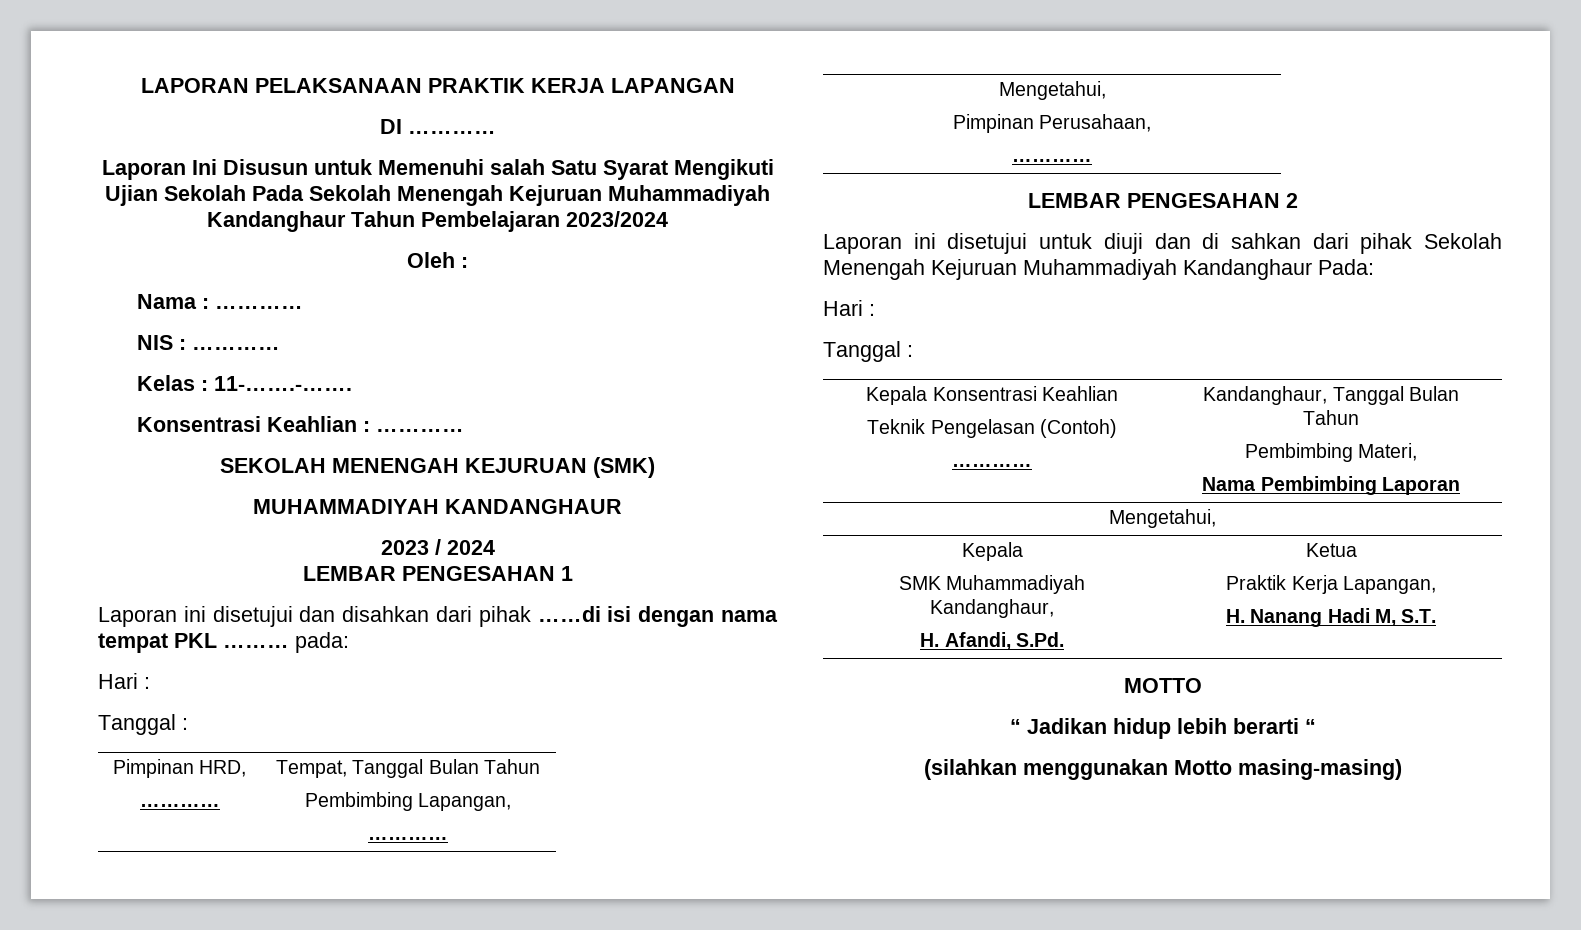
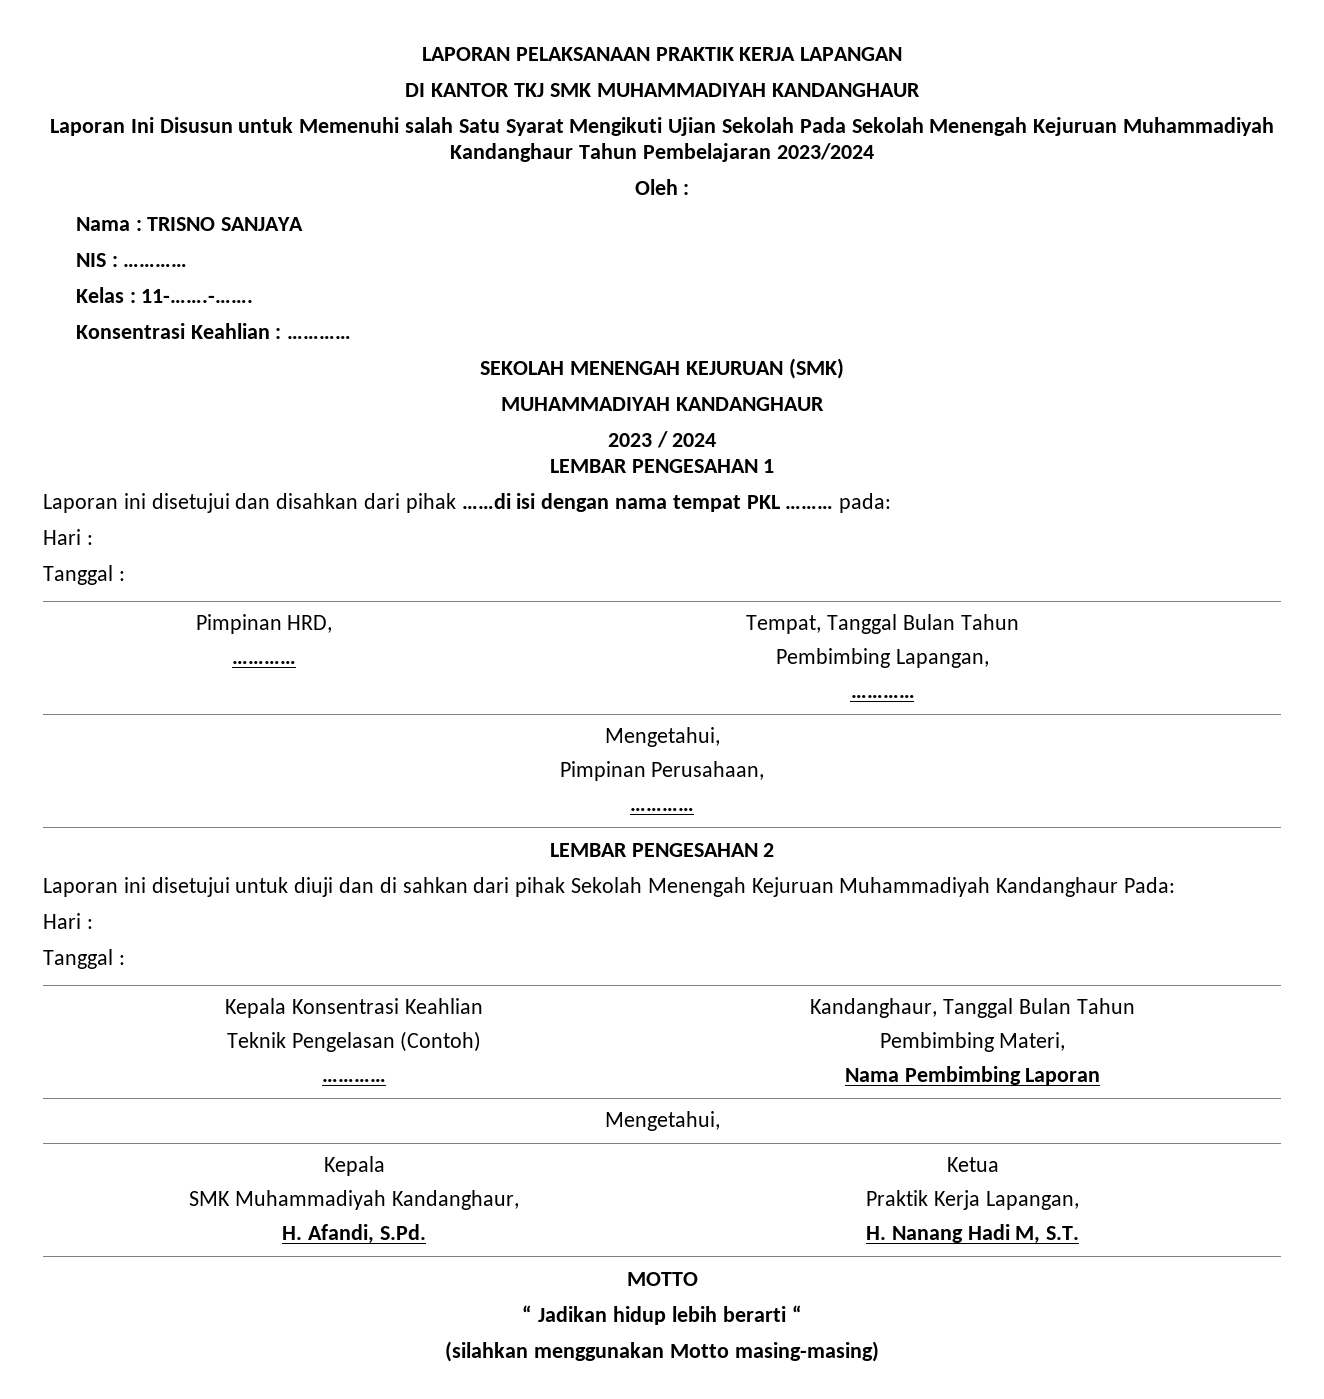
[407,131,496,134] ………… -> [431,83,920,97] KANTOR TKJ SMK MUHAMMADIYAH KANDANGHAUR
[215,306,304,309] ………… -> [147,217,304,231] TRISNO SANJAYA

